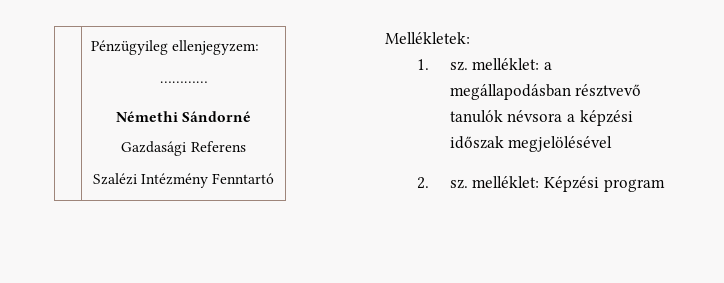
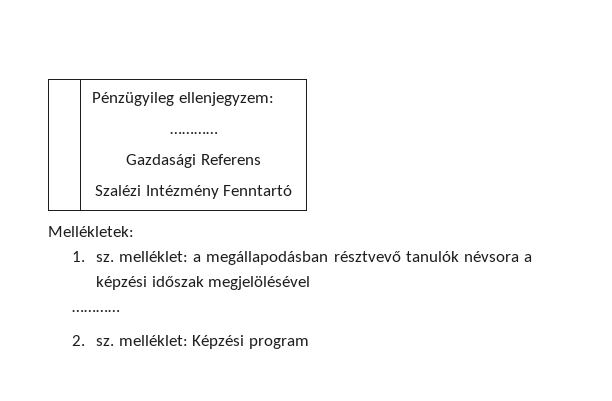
[115,111,252,122] // Némethi Sándorné -> (218, 133) none
(613, 144) none -> [71,310,120,312] // …………

